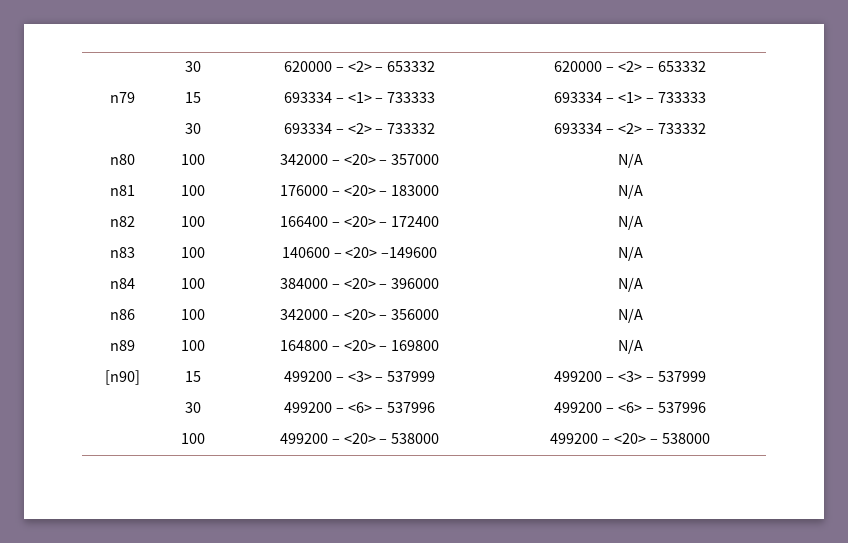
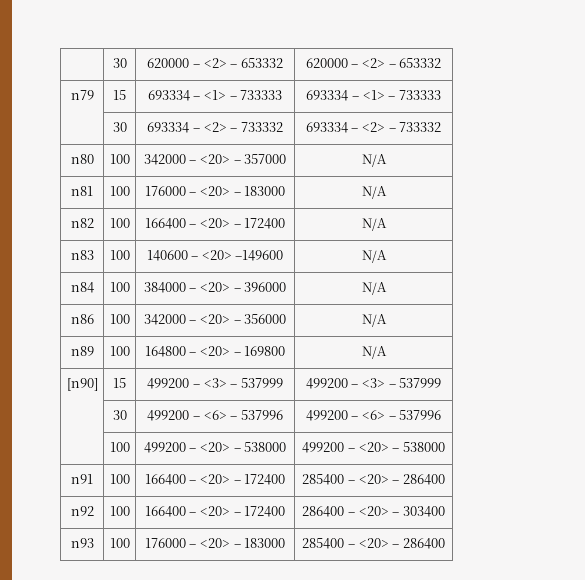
(710, 438) none -> [71,474,93,484] [109,474,130,484] [144,474,286,485] [302,474,445,485] [70,506,94,516] [109,506,130,516] [144,506,286,517] [302,506,445,517] [70,538,94,548] [109,538,130,548] [144,538,286,548] [302,538,445,549] // n91 | 100 | 166400 – <20> – 172400 | 285400 – <20> – 286400 // n92 | 100 | 166400 – <20> – 172400 | 286400 – <20> – 303400 // n93 | 100 | 176000 – <20> – 183000 | 285400 – <20> – 286400

